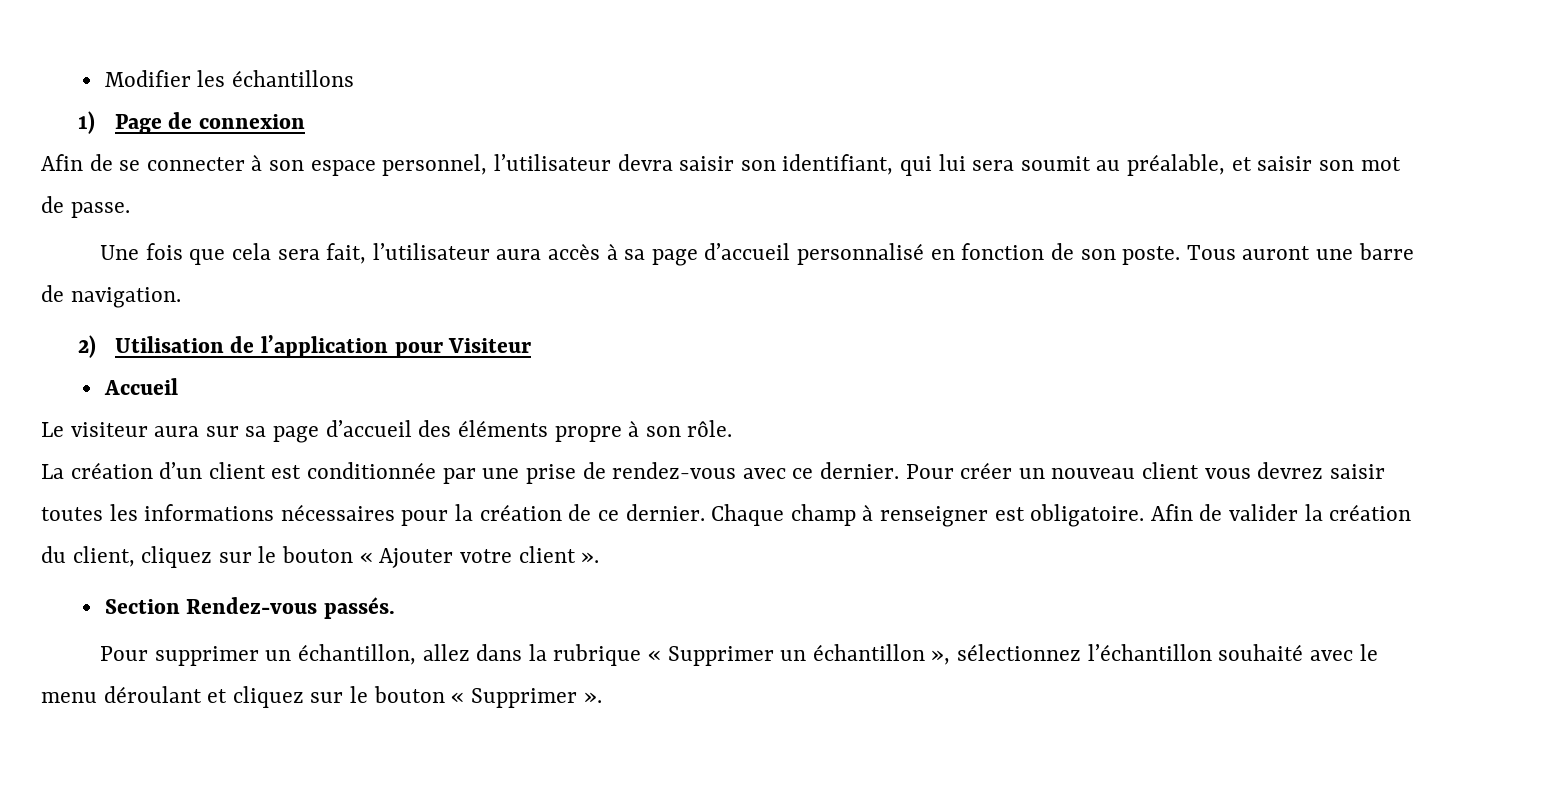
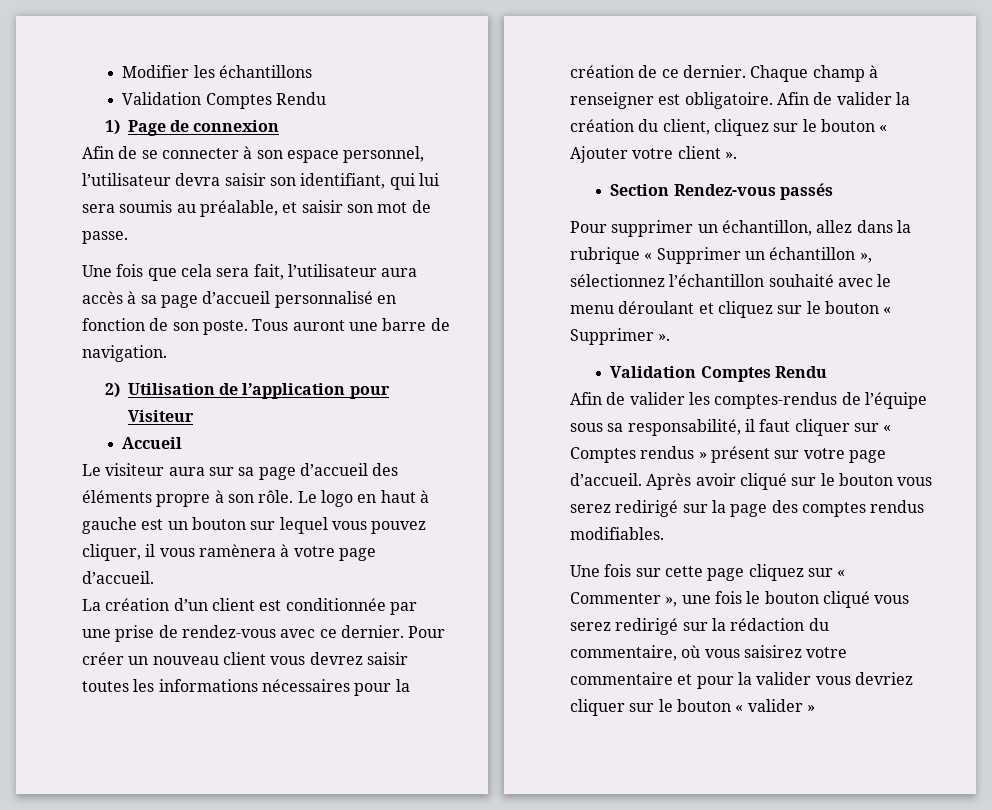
(355, 78) none -> [122,92,327,109] // Validation Comptes Rendu
[1020,156,1091,171] soumit -> [119,200,173,213] soumis
(733, 428) none -> [297,490,429,507] [82,517,427,534] [82,544,376,561] [82,571,154,584] Le logo en haut à gauche est un bouton sur lequel vous pouvez cliquer, il vous ramènera à votre page d’accueil.
[324,597,396,619] passés. -> [780,183,834,200] passés
(602, 697) none -> [610,366,828,382] [570,392,927,409] [570,419,892,436] [570,446,886,463] [570,473,933,490] [570,500,925,517] [570,527,664,540] [570,564,846,581] [570,591,910,608] [570,618,829,635] [570,645,848,661] [570,672,913,689] [570,699,815,716] // Validation Comptes Rendu // Afin de valider les comptes-rendus de l’équipe sous sa responsabilité, il faut cliquer sur « Comptes rendus » présent sur votre page d’accueil. Après avoir cliqué sur le bouton vous serez redirigé sur la page des comptes rendus modifiables. // Une fois sur cette page cliquez sur « Commenter », une fois le bouton cliqué vous serez redirigé sur la rédaction du commentaire, où vous saisirez votre commentaire et pour la valider vous devriez cliquer sur le bouton « valider »

